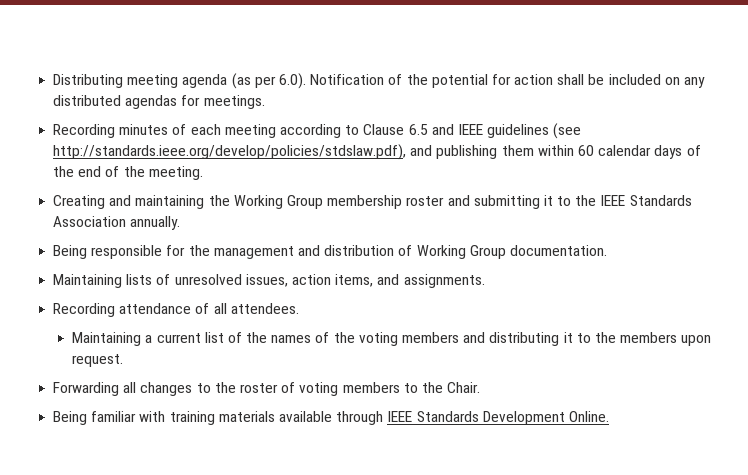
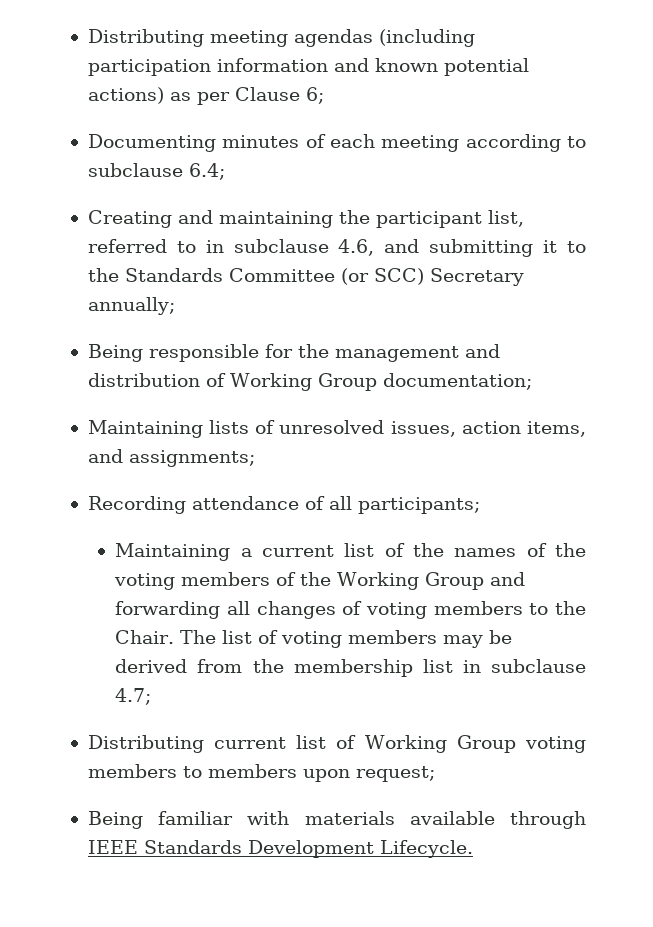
[182,73,706,89] [53,95,265,109] [53,124,116,138] agenda (as per 6.0). Notification of the potential for action shall be included on any distributed agendas for meetings. // Recording -> [293,29,475,47] [87,58,529,76] [87,87,324,105] [87,134,216,152] agendas (including participation information and known potential actions) as per Clause 6; // Documenting
[363,123,582,139] [53,144,701,160] [53,166,203,180] [53,195,445,209] Clause 6.5 and IEEE guidelines (see http://standards.ieee.org/develop/policies/stdslaw.pdf), and publishing them within 60 calendar days of the end of the meeting. // Creating and maintaining the Working Group membership roster -> [87,163,225,180] [87,210,524,228] [87,239,375,256] subclause 6.4; // Creating and maintaining the participant list, referred to in subclause 4.6,
[600,195,692,206] [53,216,181,230] IEEE Standards Association annually. -> [124,268,524,286] [87,297,175,315] Standards Committee (or SCC) Secretary annually;
[509,245,607,256] documentation. -> [382,373,532,390] documentation;
[403,274,485,288] assignments. -> [128,450,255,467] assignments;
[230,303,299,314] attendees. -> [357,497,480,514] participants;
[463,332,712,346] [72,354,124,367] [53,382,278,396] and distributing it to the members upon request. // Forwarding all changes to the roster -> [276,572,526,590] [115,601,336,619] of the Working Group and forwarding all changes
(481, 387) none -> [180,630,513,648] [115,659,586,677] [115,688,152,705] [87,735,587,753] [87,764,435,782] The list of voting members may be derived from the membership list in subclause 4.7; // Distributing current list of Working Group voting members to members upon request;
[169,411,215,425] training -> (290, 818) none
[568,411,609,422] Online. -> [379,840,473,858] Lifecycle.

